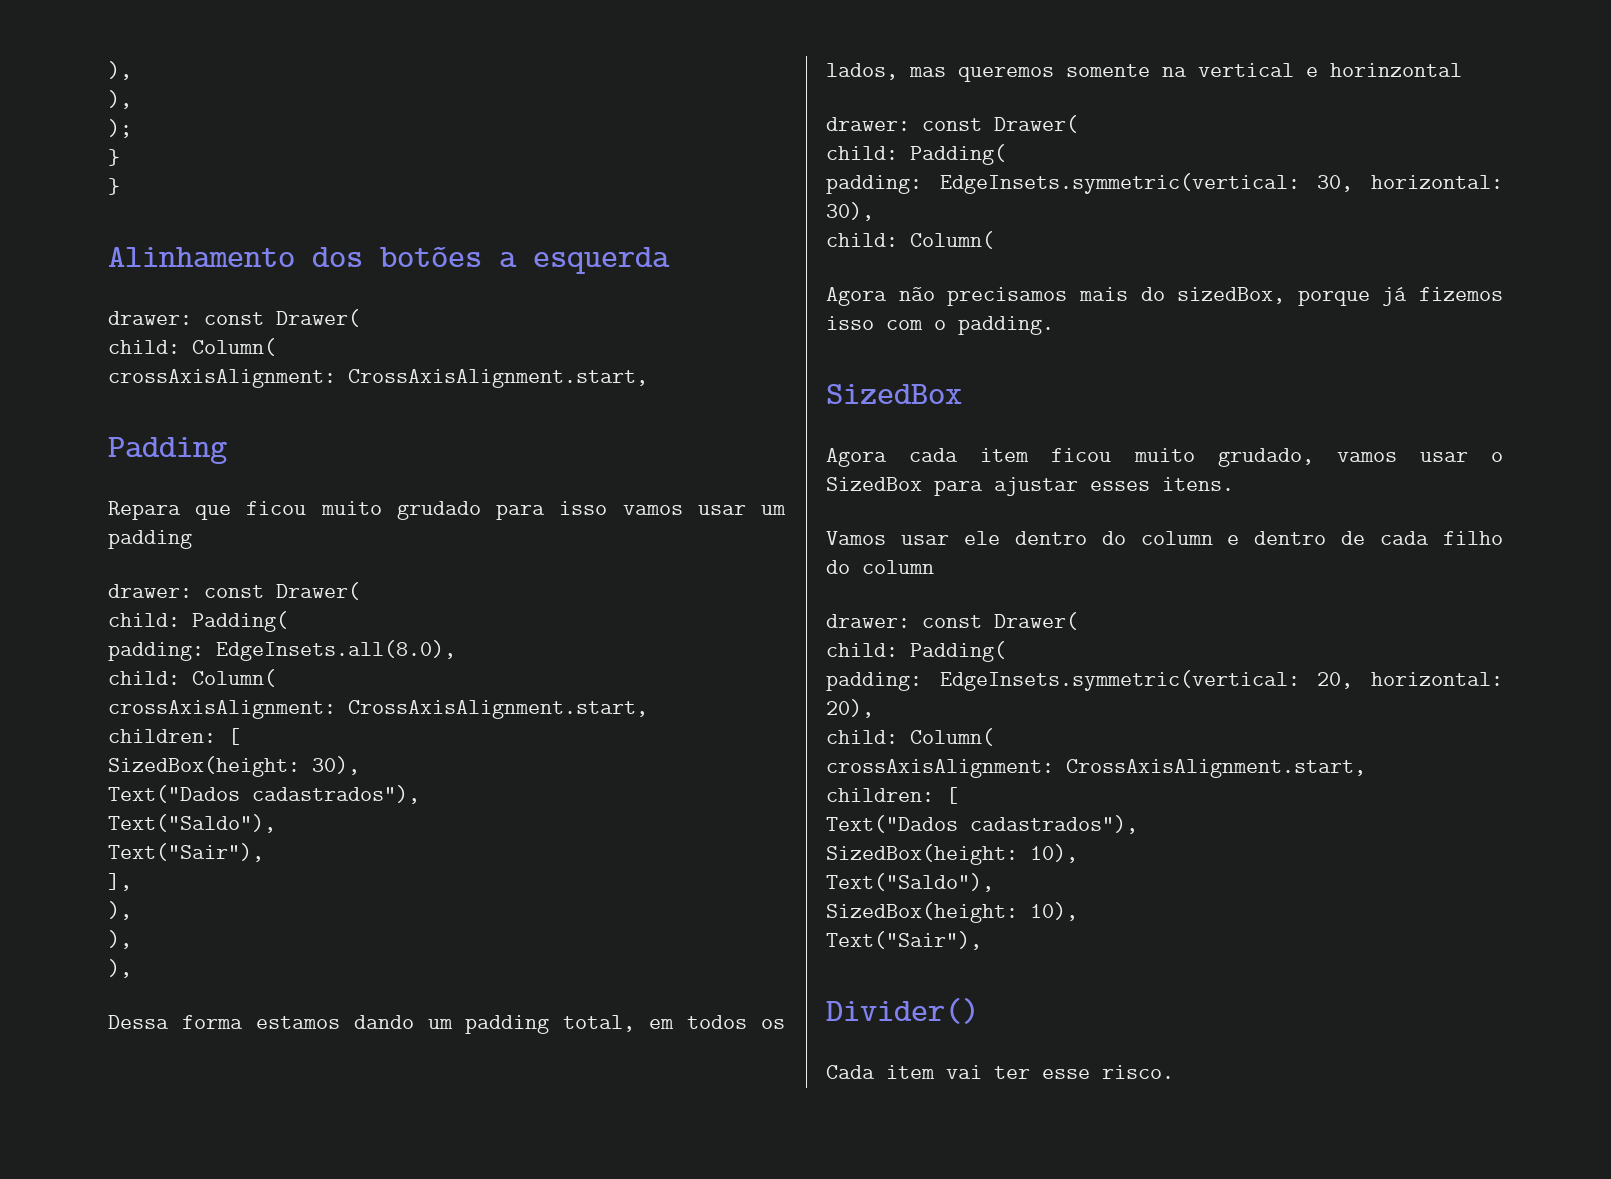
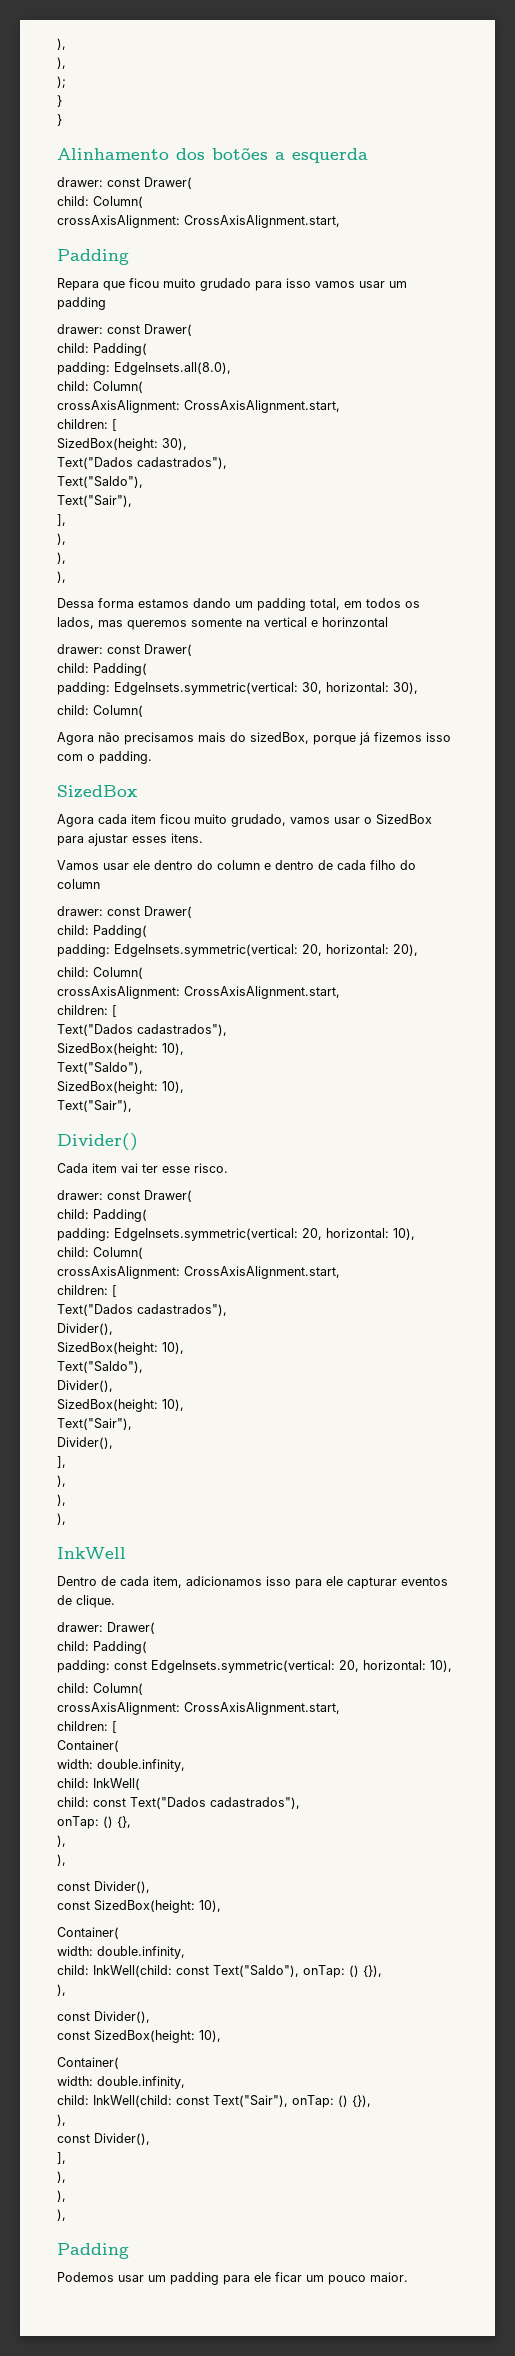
(1174, 1072) none -> [57,1190,192,1202] [57,1209,147,1222] [57,1228,415,1241] [57,1247,143,1259] [57,1266,340,1279] [57,1285,117,1297] [57,1304,227,1316] [57,1323,113,1335] [57,1342,184,1355] [57,1361,143,1373] [57,1380,113,1392] [57,1399,184,1412] [57,1418,132,1430] [57,1437,113,1449] [57,1456,66,1468] [57,1475,66,1487] [57,1494,66,1506] [57,1513,66,1525] [57,1547,126,1559] [57,1576,448,1589] [57,1595,115,1608] [57,1622,155,1634] [57,1641,147,1654] [57,1660,452,1673] [57,1683,143,1695] [57,1702,340,1715] [57,1721,117,1733] [57,1740,119,1752] [57,1759,185,1772] [57,1778,140,1790] [57,1797,300,1809] [57,1816,131,1829] [57,1835,66,1847] [57,1854,66,1866] [57,1881,150,1893] [57,1900,221,1913] [57,1927,119,1939] [57,1946,185,1959] [57,1965,382,1978] [57,1984,66,1996] [57,2011,150,2023] [57,2030,221,2043] [57,2057,119,2069] [57,2076,185,2089] [57,2095,371,2108] [57,2114,66,2126] [57,2133,150,2145] [57,2152,66,2164] [57,2171,66,2183] [57,2190,66,2202] [57,2209,66,2221] [57,2243,129,2259] [57,2272,408,2285] // drawer: const Drawer( // child: Padding( // padding: EdgeInsets.symmetric(vertical: 20, horizontal: 10), // child: Column( // crossAxisAlignment: CrossAxisAlignment.start, // children: [ // Text("Dados cadastrados"), // Divider(), // SizedBox(height: 10), // Text("Saldo"), // Divider(), // SizedBox(height: 10), // Text("Sair"), // Divider(), // ], // ), // ), // ), // InkWell // Dentro de cada item, adicionamos isso para ele capturar eventos de clique. // drawer: Drawer( // child: Padding( // padding: const EdgeInsets.symmetric(vertical: 20, horizontal: 10), // child: Column( // crossAxisAlignment: CrossAxisAlignment.start, // children: [ // Container( // width: double.infinity, // child: InkWell( // child: const Text("Dados cadastrados"), // onTap: () {}, // ), // ), // const Divider(), // const SizedBox(height: 10), // Container( // width: double.infinity, // child: InkWell(child: const Text("Saldo"), onTap: () {}), // ), // const Divider(), // const SizedBox(height: 10), // Container( // width: double.infinity, // child: InkWell(child: const Text("Sair"), onTap: () {}), // ), // const Divider(), // ], // ), // ), // ), // Padding // Podemos usar um padding para ele ficar um pouco maior.

